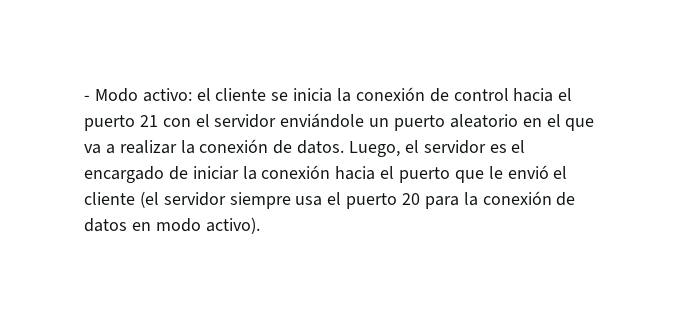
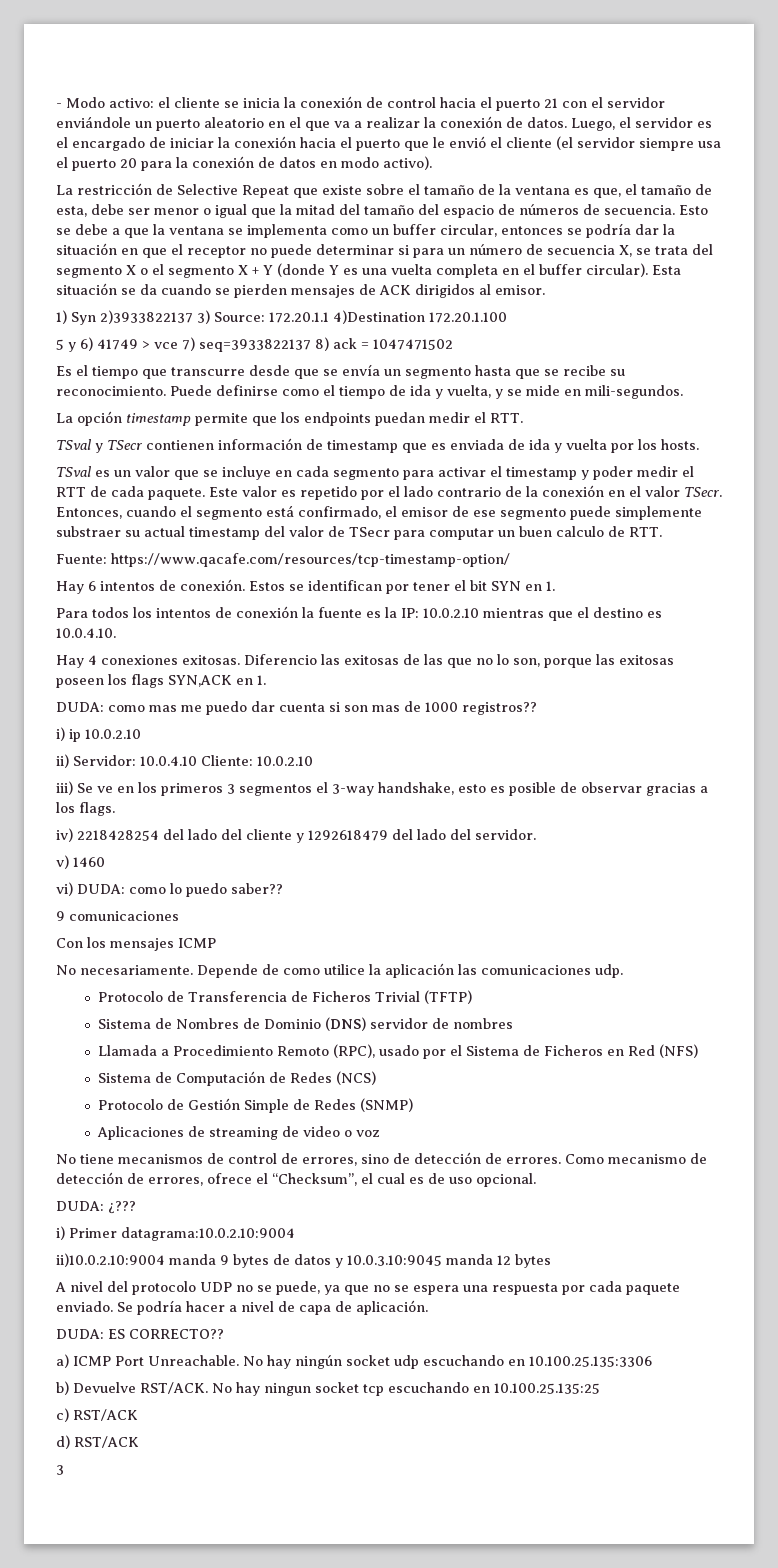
(260, 225) none -> [56,183,712,198] [56,204,708,218] [56,223,675,238] [56,243,713,258] [56,263,681,278] [56,283,545,298] [56,310,507,325] [56,337,453,352] [56,364,625,379] [56,385,683,399] [56,411,523,426] [56,438,699,453] [56,466,694,480] [56,485,722,500] [56,505,702,520] [56,526,662,540] [56,553,510,567] [56,579,555,594] [56,606,662,621] [56,628,116,638] [56,654,674,668] [56,674,266,688] [56,701,537,715] [56,727,141,742] [56,754,313,768] [56,781,708,796] [56,802,115,816] [56,828,536,843] [56,855,105,869] [56,882,283,897] [56,911,179,921] [56,937,216,951] [56,963,623,978] [97,990,472,1004] [97,1017,513,1031] [97,1044,698,1059] [97,1071,376,1086] [97,1098,413,1113] [96,1126,380,1140] [56,1152,707,1166] [56,1172,536,1187] [56,1201,136,1214] [56,1226,295,1241] [56,1253,551,1268] [55,1281,680,1295] [56,1300,428,1315] [56,1329,224,1339] [56,1354,652,1369] [56,1381,600,1396] [56,1408,138,1422] [56,1435,139,1449] [56,1465,64,1475] // La restricción de Selective Repeat que existe sobre el tamaño de la ventana es que, el tamaño de esta, debe ser menor o igual que la mitad del tamaño del espacio de números de secuencia. Esto se debe a que la ventana se implementa como un buffer circular, entonces se podría dar la situación en que el receptor no puede determinar si para un número de secuencia X, se trata del segmento X o el segmento X + Y (donde Y es una vuelta completa en el buffer circular). Esta situación se da cuando se pierden mensajes de ACK dirigidos al emisor. // 1) Syn 2)3933822137 3) Source: 172.20.1.1 4)Destination 172.20.1.100 // 5 y 6) 41749 > vce 7) seq=3933822137 8) ack = 1047471502 // Es el tiempo que transcurre desde que se envía un segmento hasta que se recibe su reconocimiento. Puede definirse como el tiempo de ida y vuelta, y se mide en mili-segundos. // La opción timestamp permite que los endpoints puedan medir el RTT. // TSval y TSecr contienen información de timestamp que es enviada de ida y vuelta por los hosts. // TSval es un valor que se incluye en cada segmento para activar el timestamp y poder medir el RTT de cada paquete. Este valor es repetido por el lado contrario de la conexión en el valor TSecr. Entonces, cuando el segmento está confirmado, el emisor de ese segmento puede simplemente substraer su actual timestamp del valor de TSecr para computar un buen calculo de RTT. // Fuente: https://www.qacafe.com/resources/tcp-timestamp-option/ // Hay 6 intentos de conexión. Estos se identifican por tener el bit SYN en 1. // Para todos los intentos de conexión la fuente es la IP: 10.0.2.10 mientras que el destino es 10.0.4.10. // Hay 4 conexiones exitosas. Diferencio las exitosas de las que no lo son, porque las exitosas poseen los flags SYN,ACK en 1. // DUDA: como mas me puedo dar cuenta si son mas de 1000 registros?? // i) ip 10.0.2.10 // ii) Servidor: 10.0.4.10 Cliente: 10.0.2.10 // iii) Se ve en los primeros 3 segmentos el 3-way handshake, esto es posible de observar gracias a los flags. // iv) 2218428254 del lado del cliente y 1292618479 del lado del servidor. // v) 1460 // vi) DUDA: como lo puedo saber?? // 9 comunicaciones // Con los mensajes ICMP // No necesariamente. Depende de como utilice la aplicación las comunicaciones udp. // Protocolo de Transferencia de Ficheros Trivial (TFTP) // Sistema de Nombres de Dominio (DNS) servidor de nombres // Llamada a Procedimiento Remoto (RPC), usado por el Sistema de Ficheros en Red (NFS) // Sistema de Computación de Redes (NCS) // Protocolo de Gestión Simple de Redes (SNMP) // Aplicaciones de streaming de video o voz // No tiene mecanismos de control de errores, sino de detección de errores. Como mecanismo de detección de errores, ofrece el “Checksum”, el cual es de uso opcional. // DUDA: ¿??? // i) Primer datagrama:10.0.2.10:9004 // ii)10.0.2.10:9004 manda 9 bytes de datos y 10.0.3.10:9045 manda 12 bytes // A nivel del protocolo UDP no se puede, ya que no se espera una respuesta por cada paquete enviado. Se podría hacer a nivel de capa de aplicación. // DUDA: ES CORRECTO?? // a) ICMP Port Unreachable. No hay ningún socket udp escuchando en 10.100.25.135:3306 // b) Devuelve RST/ACK. No hay ningun socket tcp escuchando en 10.100.25.135:25 // c) RST/ACK // d) RST/ACK // 3

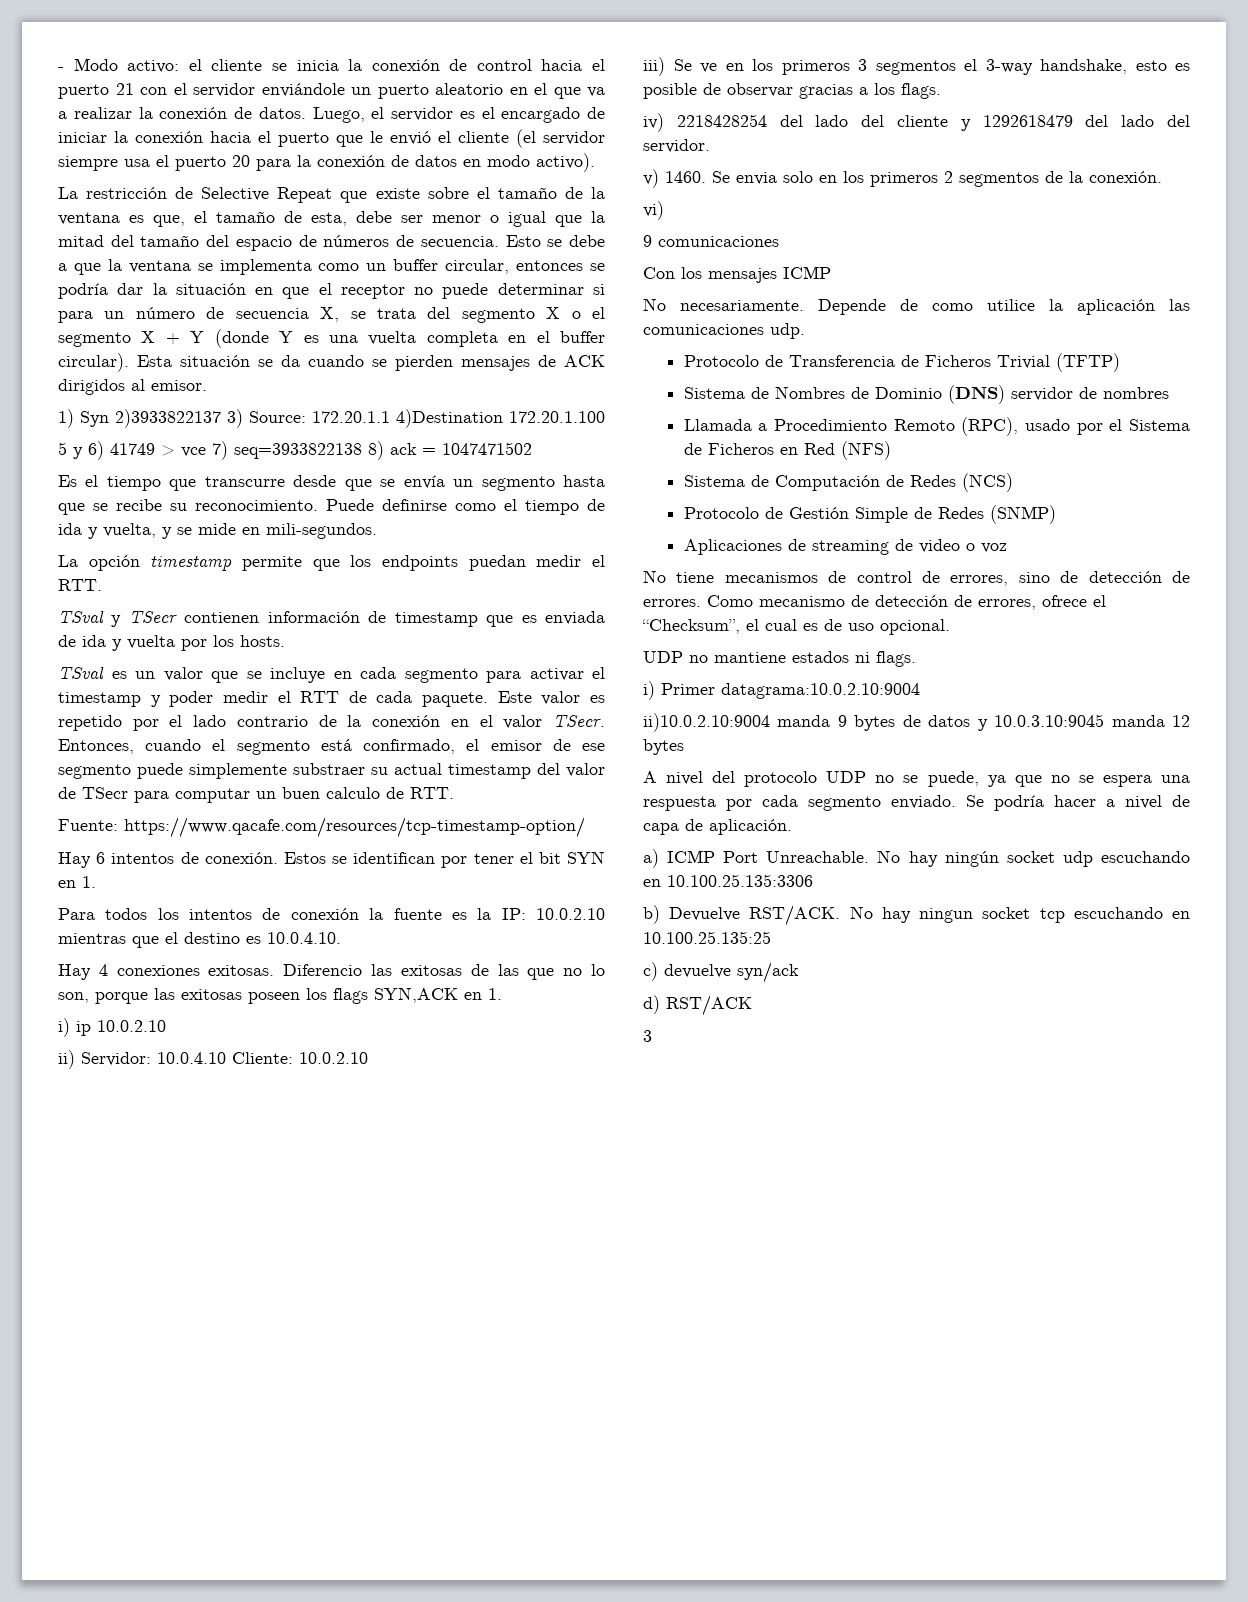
[199,339,311,352] seq=3933822137 -> [234,443,362,459] seq=3933822138
[56,701,537,715] // DUDA: como mas me puedo dar cuenta si son mas de 1000 registros?? -> (502, 994) none
[73,857,105,867] [56,882,283,897] 1460 // vi) DUDA: como lo puedo saber?? -> [665,171,1162,187] [643,201,664,220] 1460. Se envia solo en los primeros 2 segmentos de la conexión. // vi)
[56,1201,136,1214] DUDA: ¿??? -> [643,651,916,667] UDP no mantiene estados ni flags.
[626,1283,680,1295] paquete -> [808,796,881,811] segmento
[56,1329,224,1339] // DUDA: ES CORRECTO?? -> (792, 827) none
[73,1409,138,1421] RST/ACK -> [664,962,799,983] devuelve syn/ack

